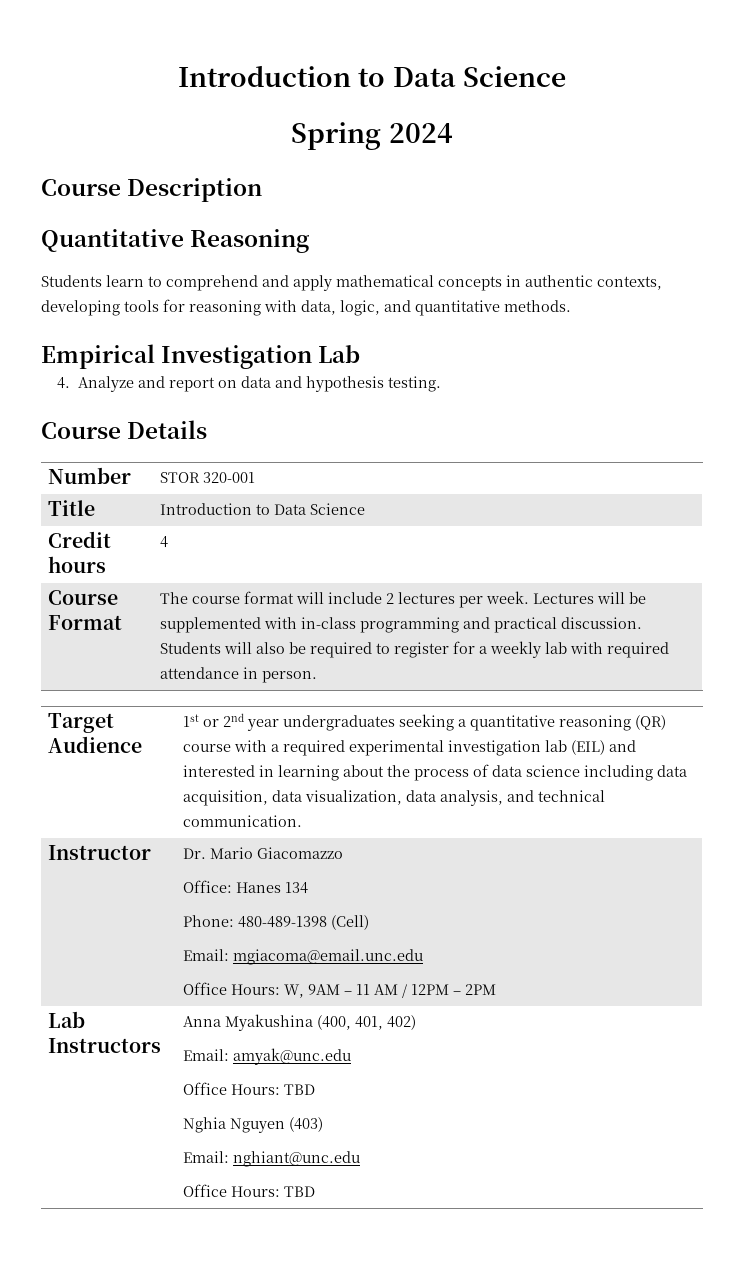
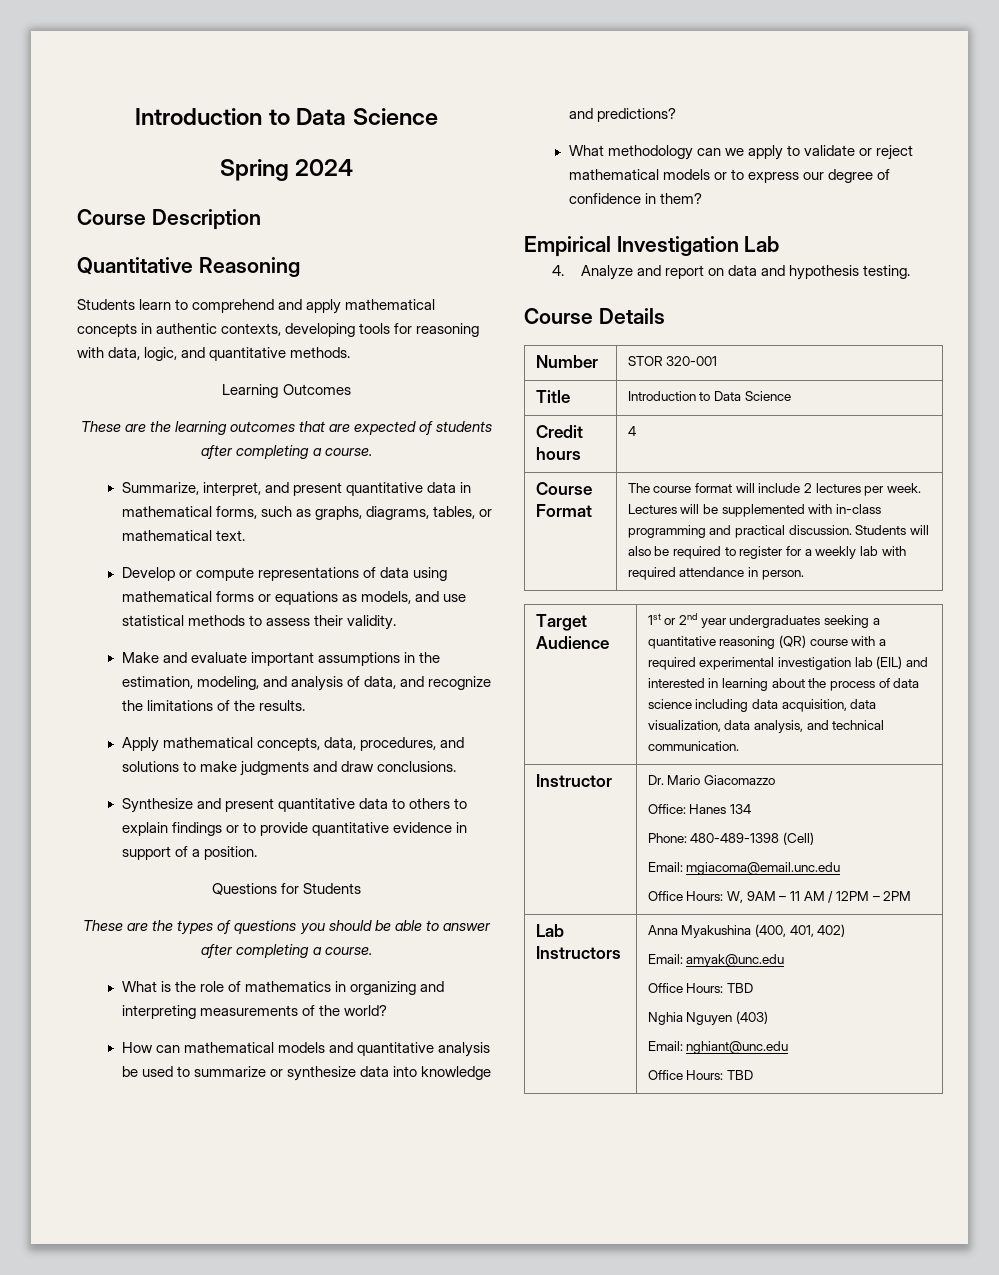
(571, 306) none -> [222,384,351,398] [80,421,493,435] [201,445,372,459] [121,482,472,496] [121,506,493,520] [121,530,245,541] [121,567,448,581] [121,591,467,605] [121,615,397,630] [121,652,441,666] [121,676,492,691] [121,700,306,711] [121,737,465,752] [121,761,457,776] [121,798,468,813] [121,822,468,836] [121,846,258,860] [211,883,362,895] [83,920,491,935] [201,944,372,958] [121,981,445,995] [121,1005,388,1019] [121,1042,491,1057] [121,1066,492,1081] [568,108,676,122] [568,145,914,160] [568,169,891,183] [568,193,703,204] // Learning Outcomes // These are the learning outcomes that are expected of students after completing a course. // Summarize, interpret, and present quantitative data in mathematical forms, such as graphs, diagrams, tables, or mathematical text. // Develop or compute representations of data using mathematical forms or equations as models, and use statistical methods to assess their validity. // Make and evaluate important assumptions in the estimation, modeling, and analysis of data, and recognize the limitations of the results. // Apply mathematical concepts, data, procedures, and solutions to make judgments and draw conclusions. // Synthesize and present quantitative data to others to explain findings or to provide quantitative evidence in support of a position. // Questions for Students // These are the types of questions you should be able to answer after completing a course. // What is the role of mathematics in organizing and interpreting measurements of the world? // How can mathematical models and quantitative analysis be used to summarize or synthesize data into knowledge and predictions? // What methodology can we apply to validate or reject mathematical models or to express our degree of confidence in them?

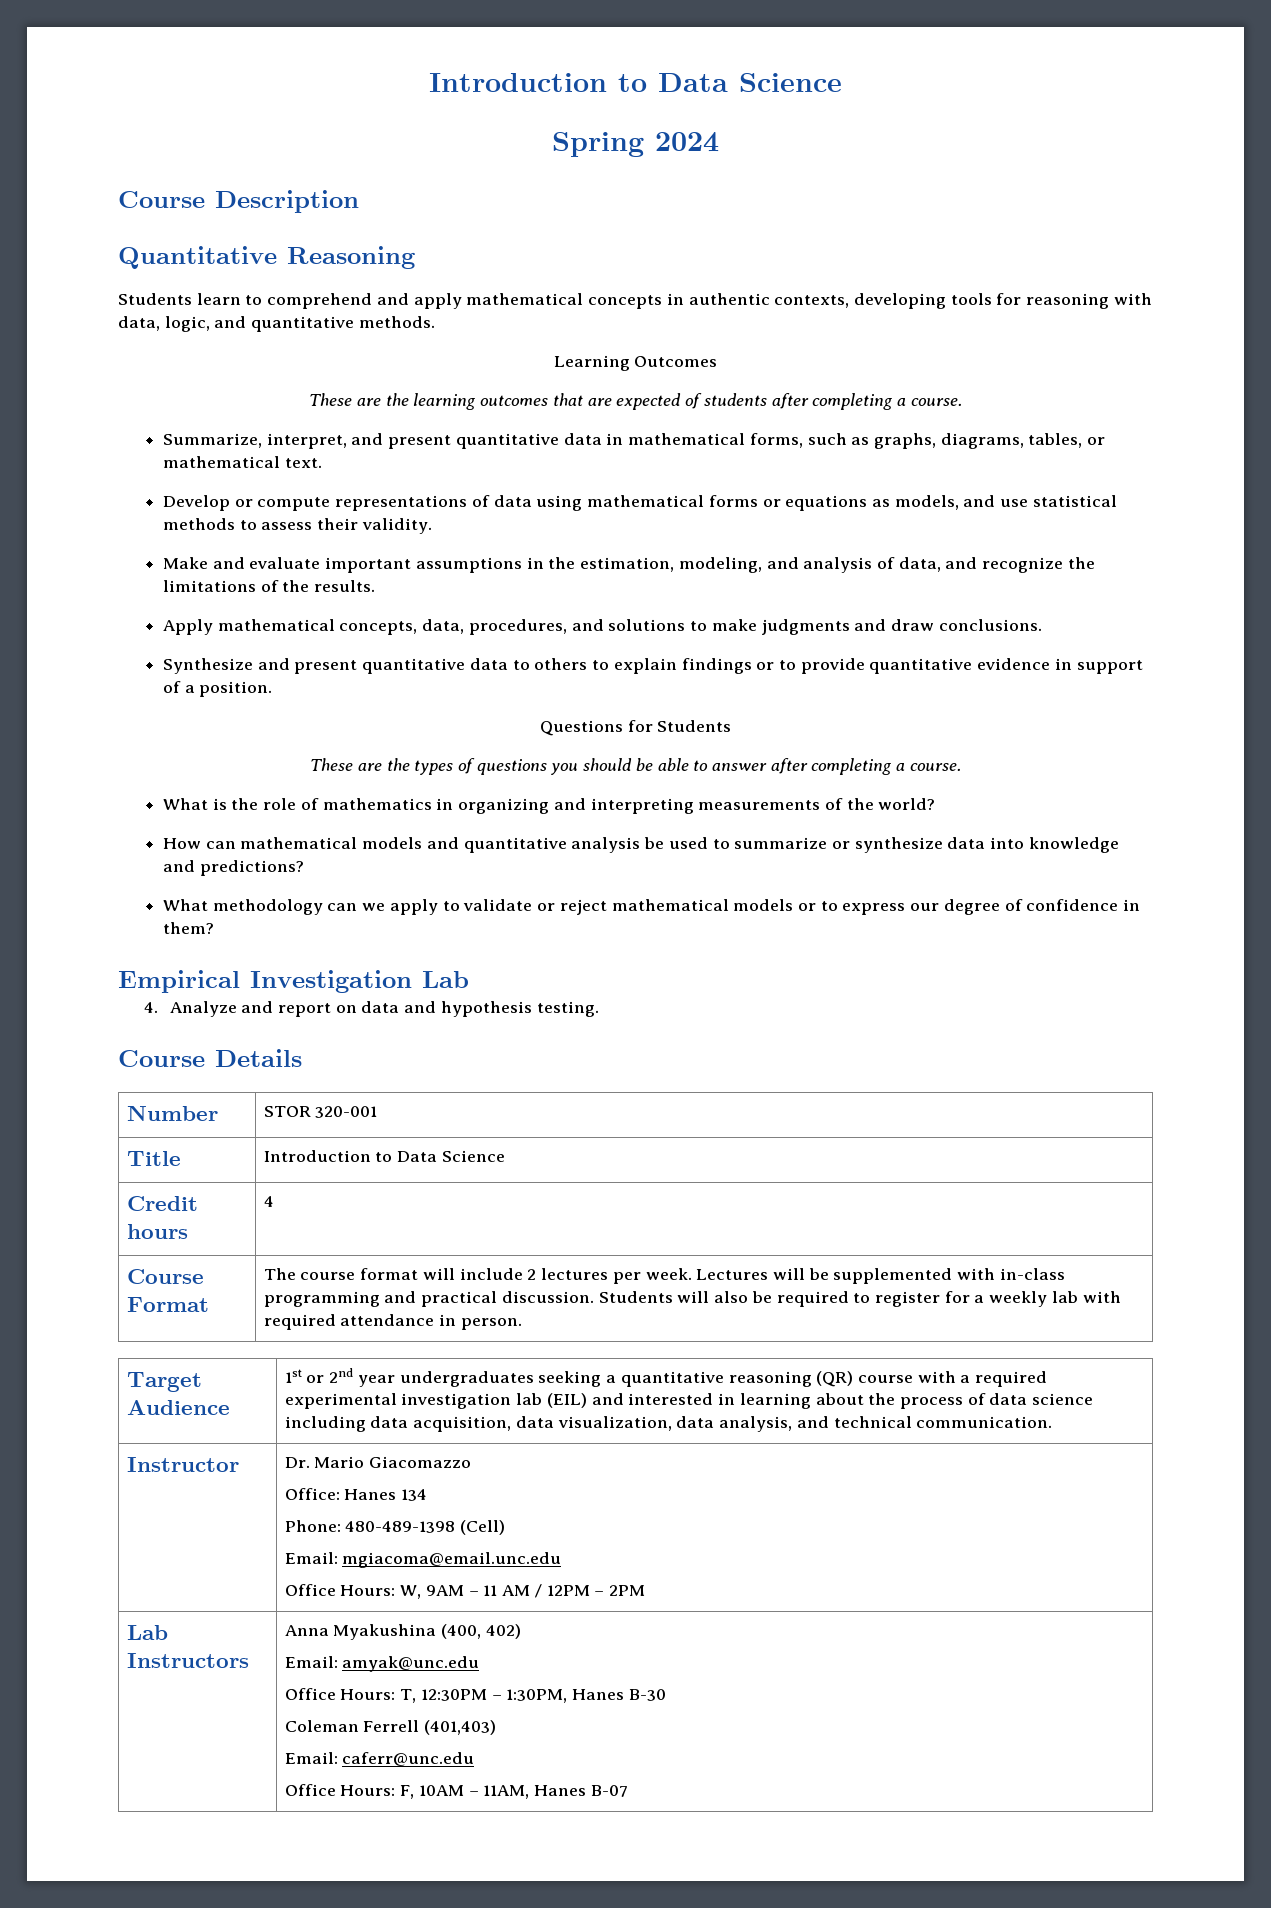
[789,925,814,937] 401, -> (482, 1631) none
[727,983,754,993] [647,1011,769,1025] [647,1041,789,1054] [647,1070,754,1080] TBD // Nghia Nguyen (403) // Email: nghiant@unc.edu // Office Hours: TBD -> [400,1689,666,1703] [284,1720,497,1735] [284,1752,475,1766] [284,1784,628,1799] T, 12:30PM – 1:30PM, Hanes B-30 // Coleman Ferrell (401,403) // Email: caferr@unc.edu // Office Hours: F, 10AM – 11AM, Hanes B-07

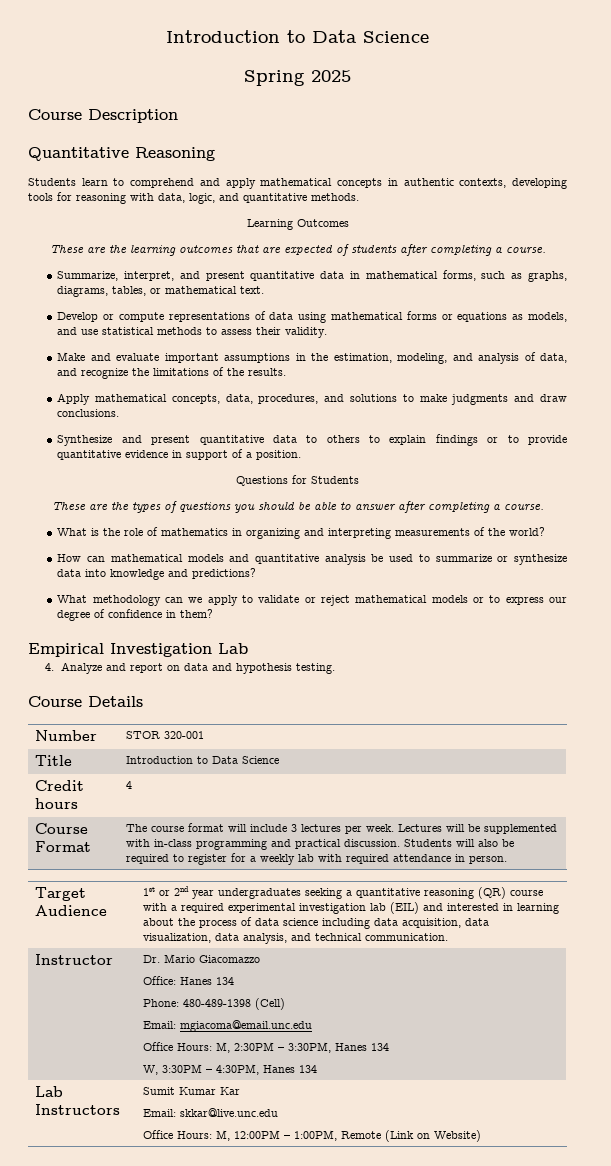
[655,132,719,152] 2024 -> [311,70,351,82] 2025
[527,1269,537,1280] 2 -> [291,824,298,832] 3
[400,1584,646,1599] [126,1625,168,1640] [126,1653,249,1668] [284,1624,521,1640] [284,1656,480,1672] [284,1688,666,1703] [284,1720,497,1735] [284,1752,475,1766] [284,1784,628,1799] W, 9AM – 11 AM / 12PM – 2PM // Lab Instructors | Anna Myakushina (400, 402) // Email: amyak@unc.edu // Office Hours: T, 12:30PM – 1:30PM, Hanes B-30 // Coleman Ferrell (401,403) // Email: caferr@unc.edu // Office Hours: F, 10AM – 11AM, Hanes B-07 -> [216,1042,390,1053] [143,1064,318,1075] [35,1086,64,1097] [35,1104,121,1115] [143,1087,241,1095] [143,1108,279,1117] [143,1130,482,1142] M, 2:30PM – 3:30PM, Hanes 134 // W, 3:30PM – 4:30PM, Hanes 134 // Lab Instructors | Sumit Kumar Kar // Email: skkar@live.unc.edu // Office Hours: M, 12:00PM – 1:00PM, Remote (Link on Website)

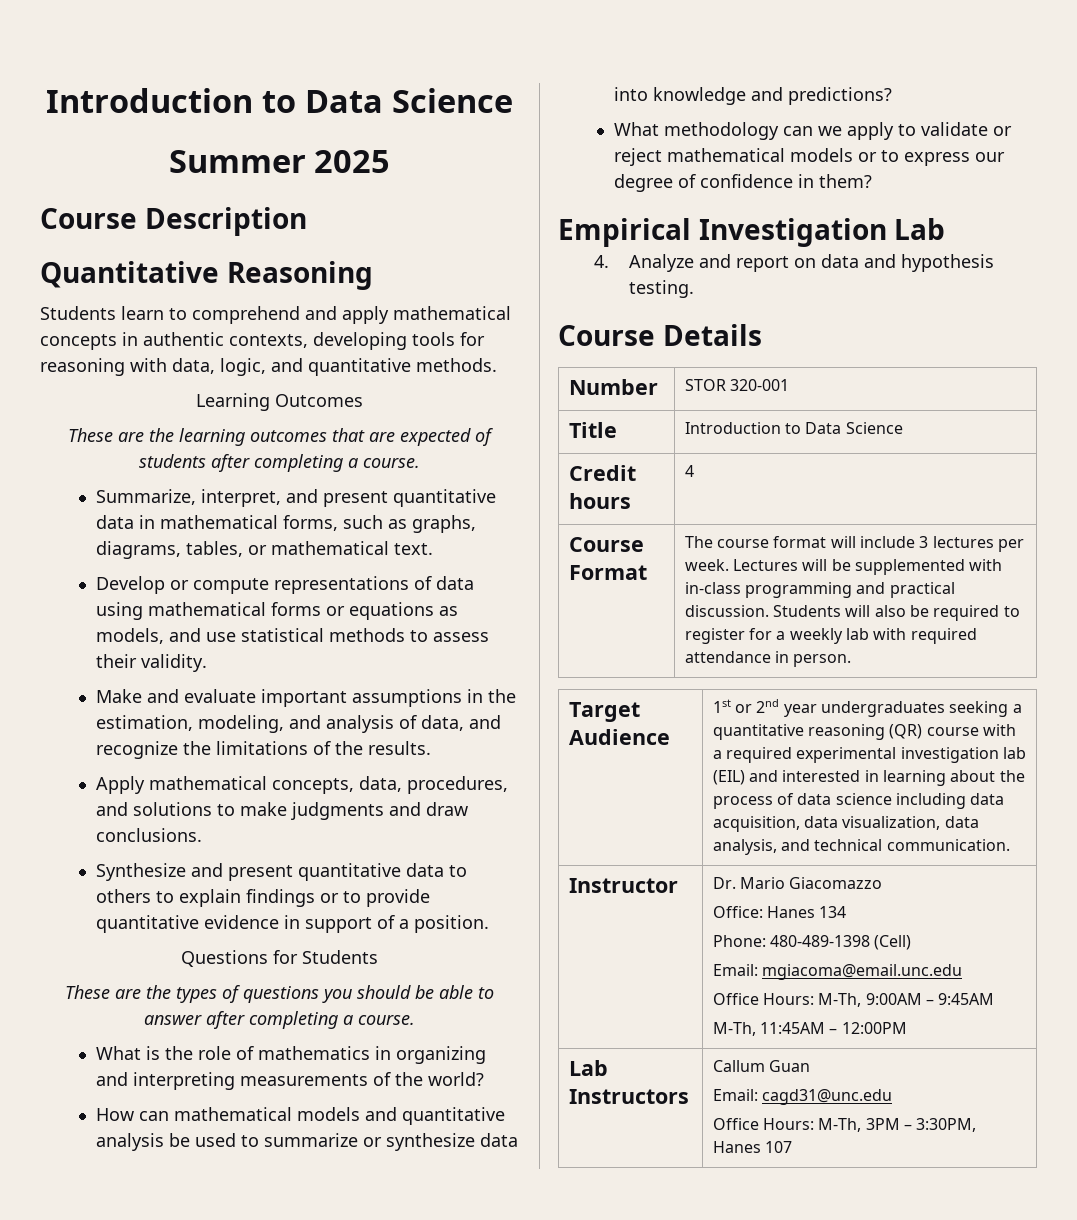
[166,30,429,43] [244,70,305,86] Introduction to Data Science // Spring -> [46,88,513,113] [168,150,306,173] Introduction to Data Science // Summer
[216,1042,390,1053] [143,1064,318,1075] M, 2:30PM – 3:30PM, Hanes 134 // W, 3:30PM – 4:30PM, Hanes 134 -> [818,993,995,1007] [712,1022,907,1036] M-Th, 9:00AM – 9:45AM // M-Th, 11:45AM – 12:00PM
[143,1087,241,1095] [143,1108,279,1117] [143,1130,482,1142] Sumit Kumar Kar // Email: skkar@live.unc.edu // Office Hours: M, 12:00PM – 1:00PM, Remote (Link on Website) -> [712,1060,810,1072] [712,1089,892,1105] [712,1118,977,1132] [712,1141,792,1153] Callum Guan // Email: cagd31@unc.edu // Office Hours: M-Th, 3PM – 3:30PM, Hanes 107

